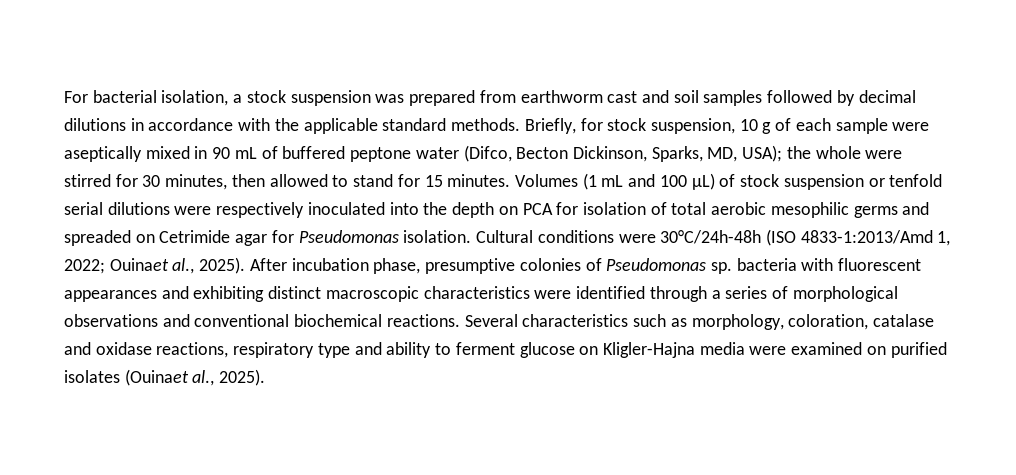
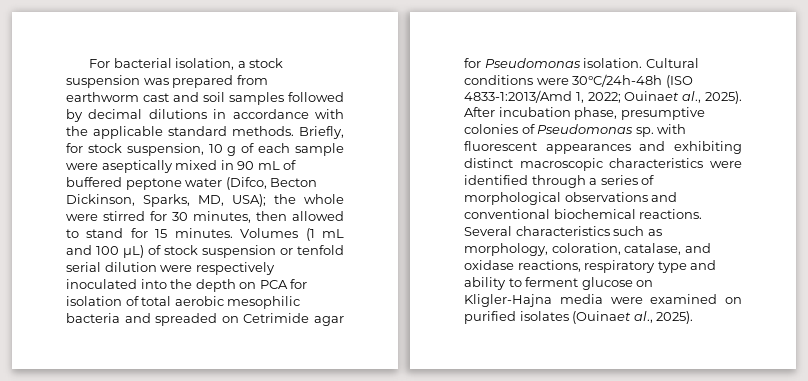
[107,202,170,215] dilutions -> [104,262,157,272] dilution
[853,206,898,218] germs -> [66,313,120,323] bacteria
[736,258,797,271] bacteria -> (654, 132) none
[872,314,934,327] catalase -> [624,243,682,255] catalase,

